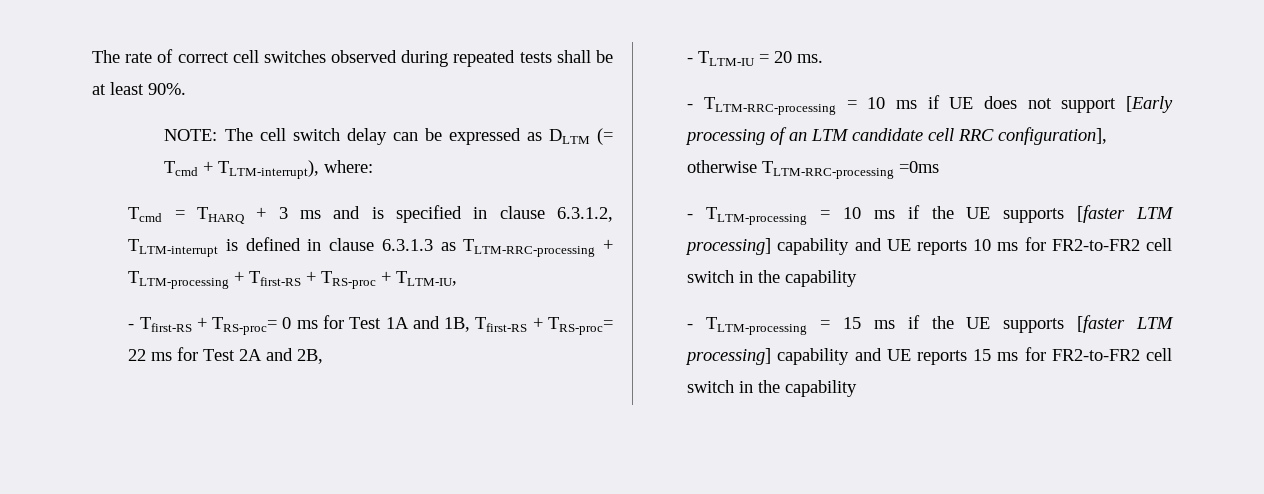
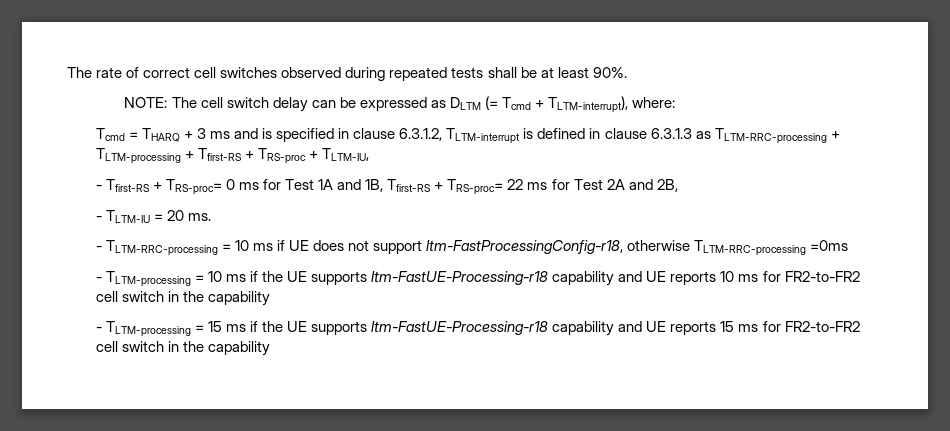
[1126,96,1173,113] [685,127,1108,145] [Early processing of an LTM candidate cell RRC configuration], -> [426,240,624,254] ltm-FastProcessingConfig-r18,
[1077,205,1174,223] [685,238,772,255] [faster LTM processing] -> [371,271,549,285] ltm-FastUE-Processing-r18
[1077,315,1174,333] [685,348,772,365] [faster LTM processing] -> [371,321,549,335] ltm-FastUE-Processing-r18

